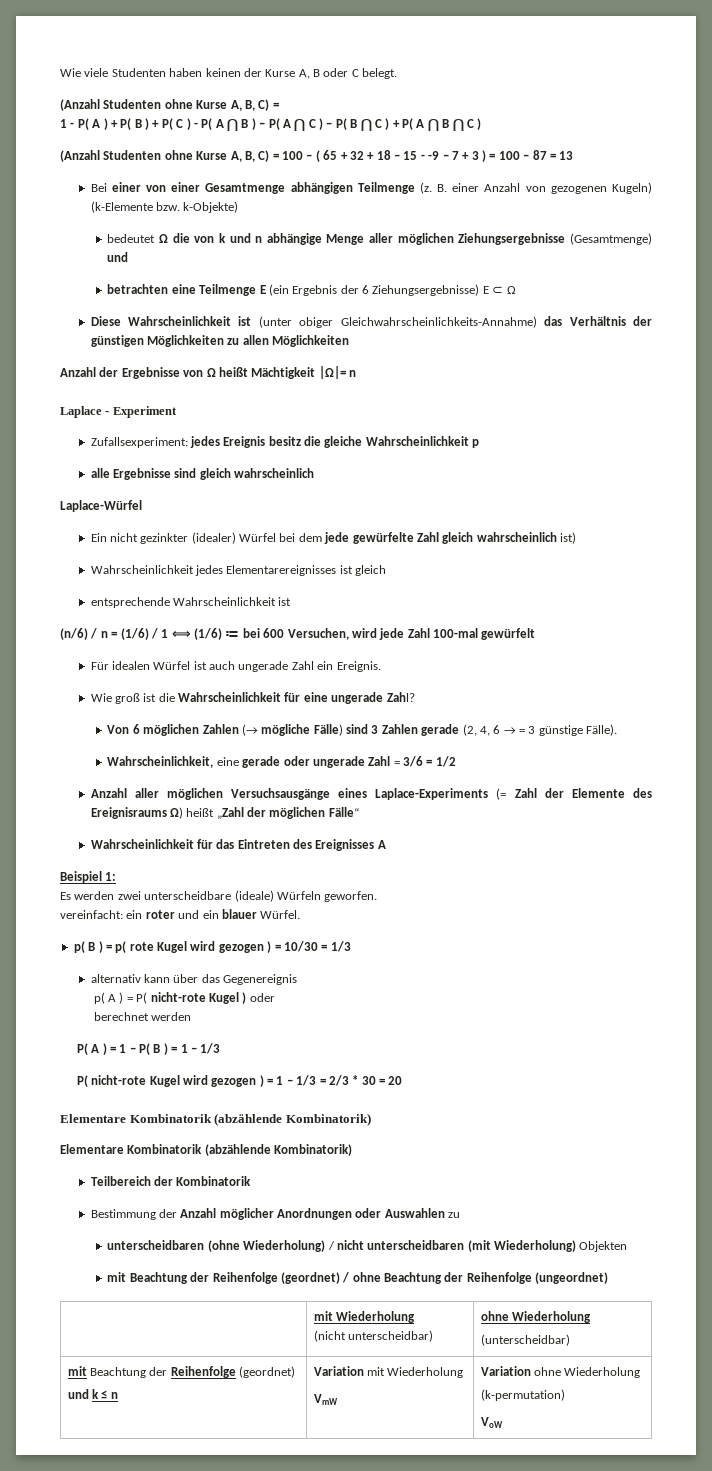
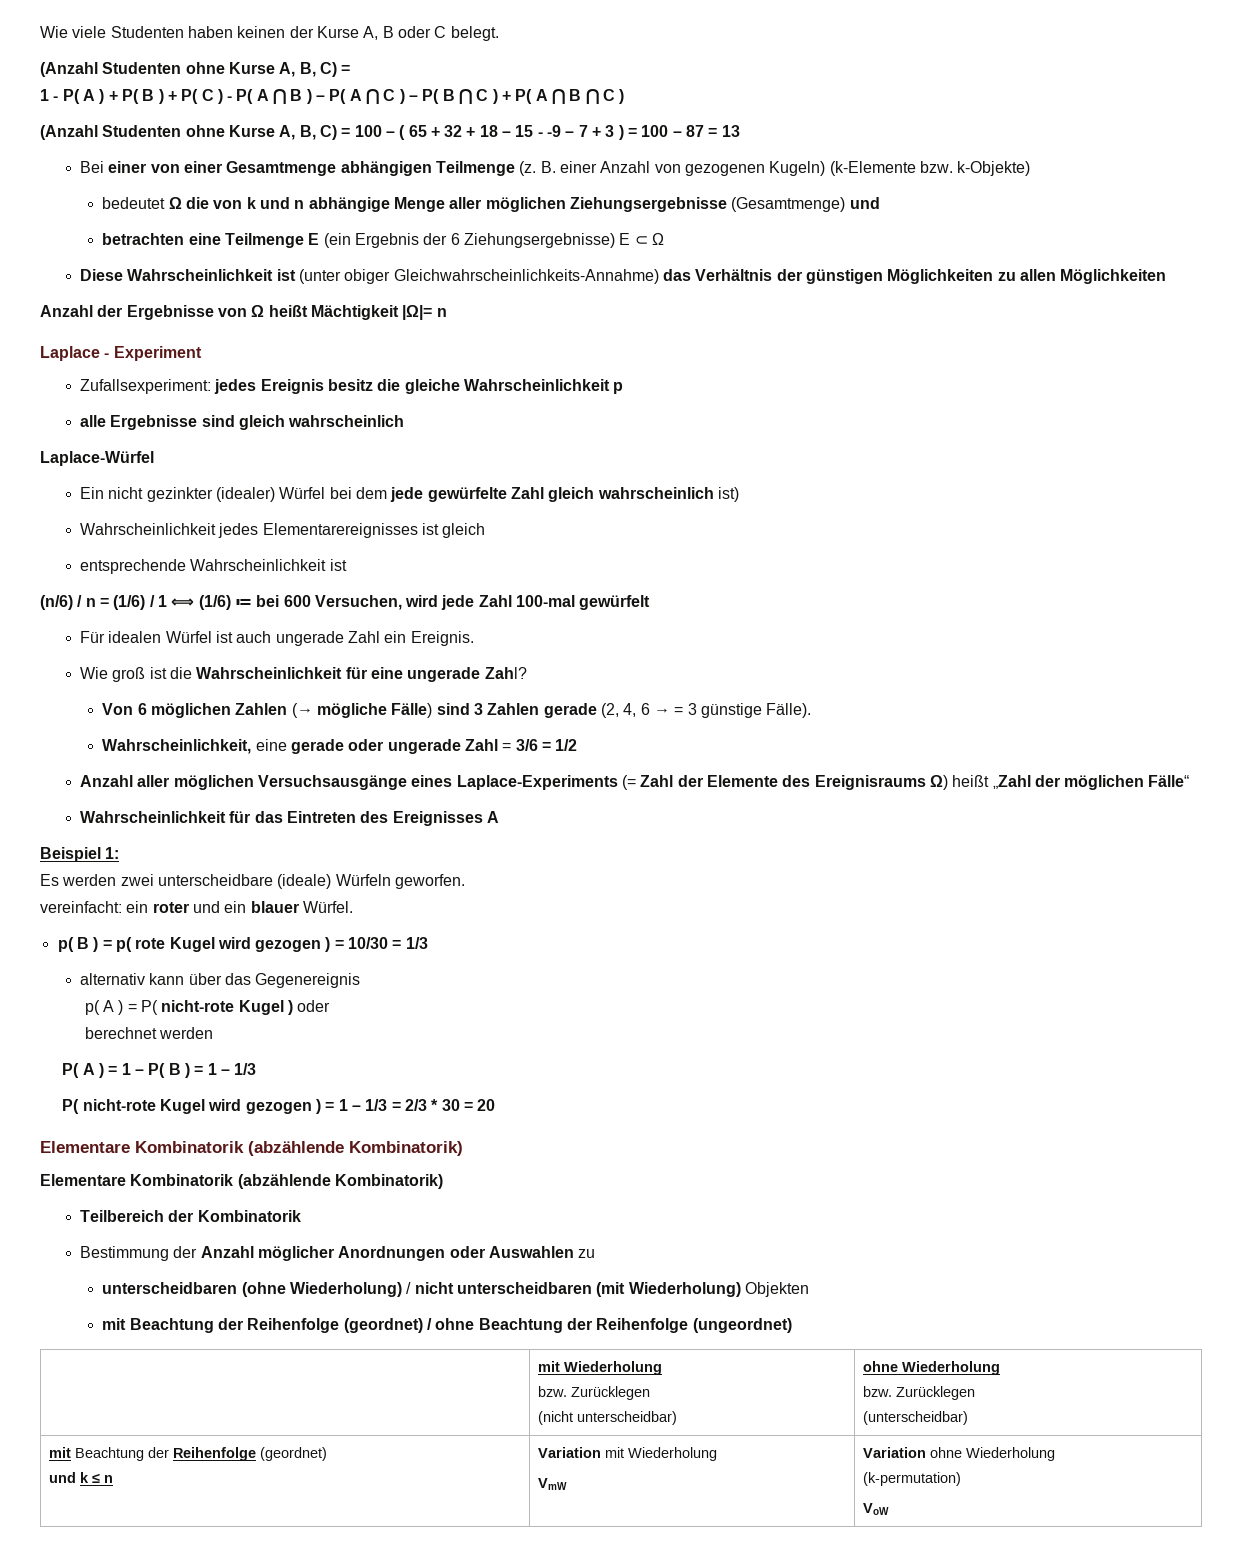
(415, 1317) none -> [537,1386,650,1400] // bzw. Zurücklegen
(591, 1317) none -> [862,1386,975,1400] // bzw. Zurücklegen

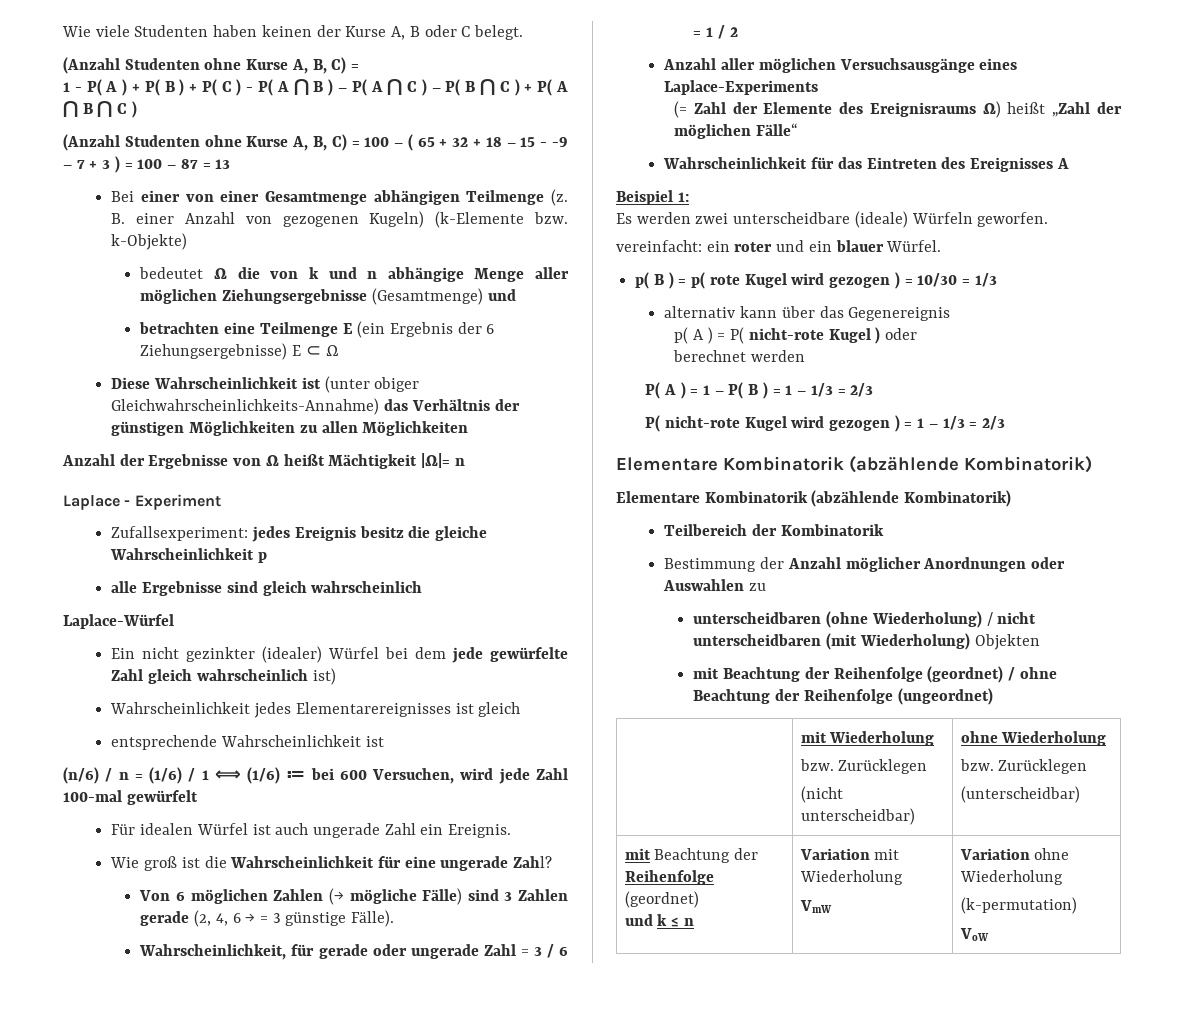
[255,739,287,751] eine -> [291,944,315,956] für
[515,739,578,751] 3/6 = 1/2 -> [533,944,569,958] [693,25,738,39] 3 / 6 = 1 / 2
(618, 782) none -> (819, 87) //
(257, 1069) none -> [837,383,874,397] = 2/3
[431,1099,496,1111] * 30 = 20 -> (1006, 423) none

